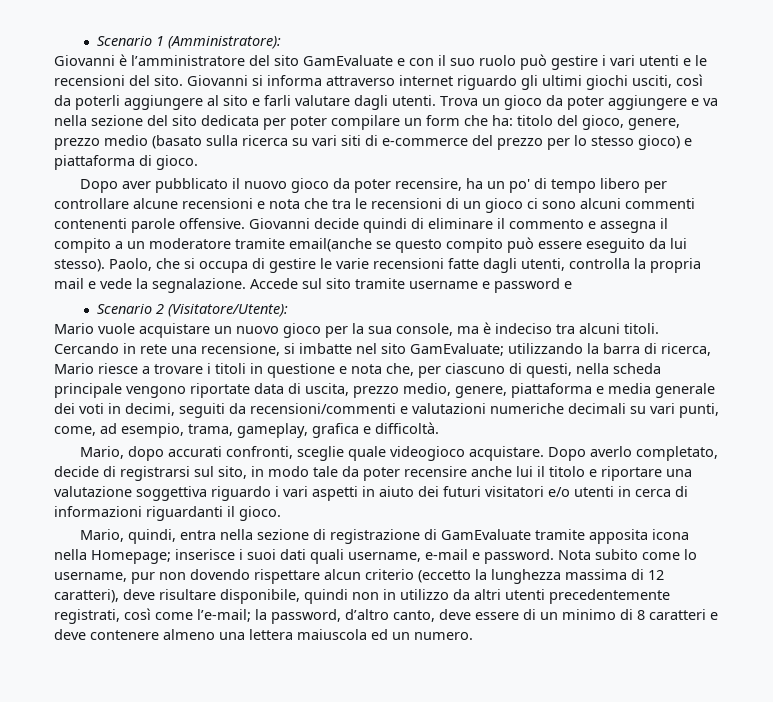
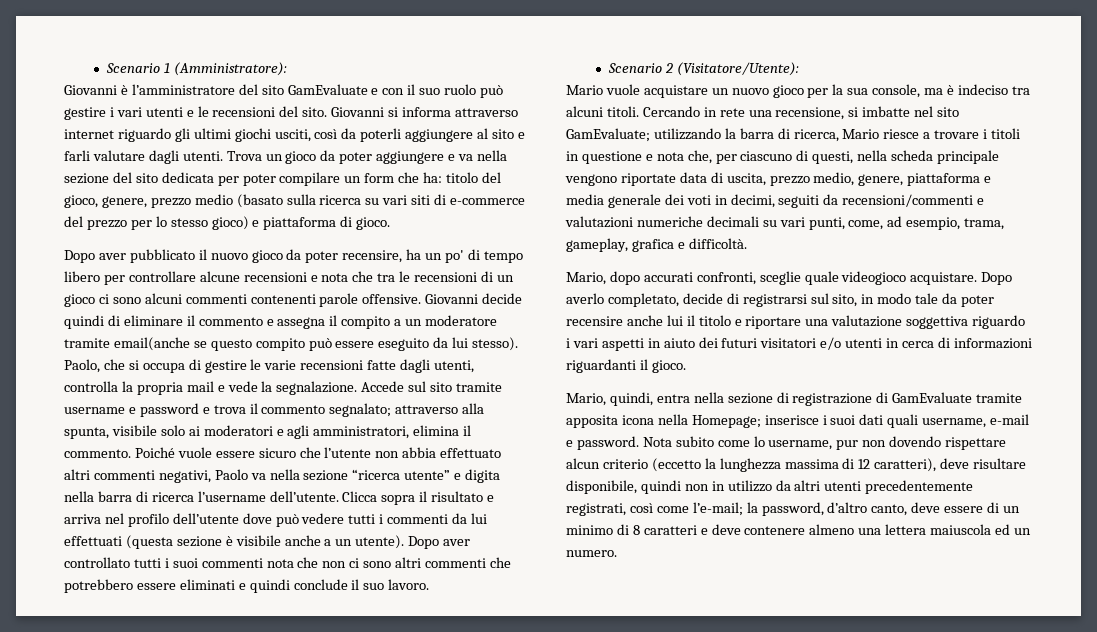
(572, 285) none -> [213,403,485,417] [64,425,472,439] [64,447,502,458] [64,469,501,483] [64,491,495,505] [64,513,488,527] [64,535,471,549] [64,557,511,568] [64,579,430,593] trova il commento segnalato; attraverso alla spunta, visibile solo ai moderatori e agli amministratori, elimina il commento. Poiché vuole essere sicuro che l’utente non abbia effettuato altri commenti negativi, Paolo va nella sezione “ricerca utente” e digita nella barra di ricerca l’username dell’utente. Clicca sopra il risultato e arriva nel profilo dell’utente dove può vedere tutti i commenti da lui effettuati (questa sezione è visibile anche a un utente). Dopo aver controllato tutti i suoi commenti nota che non ci sono altri commenti che potrebbero essere eliminati e quindi conclude il suo lavoro.

